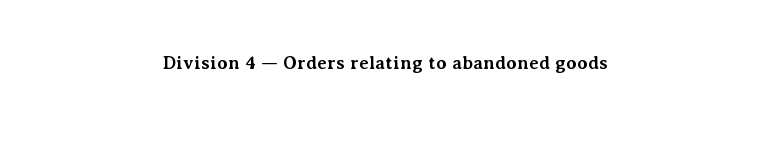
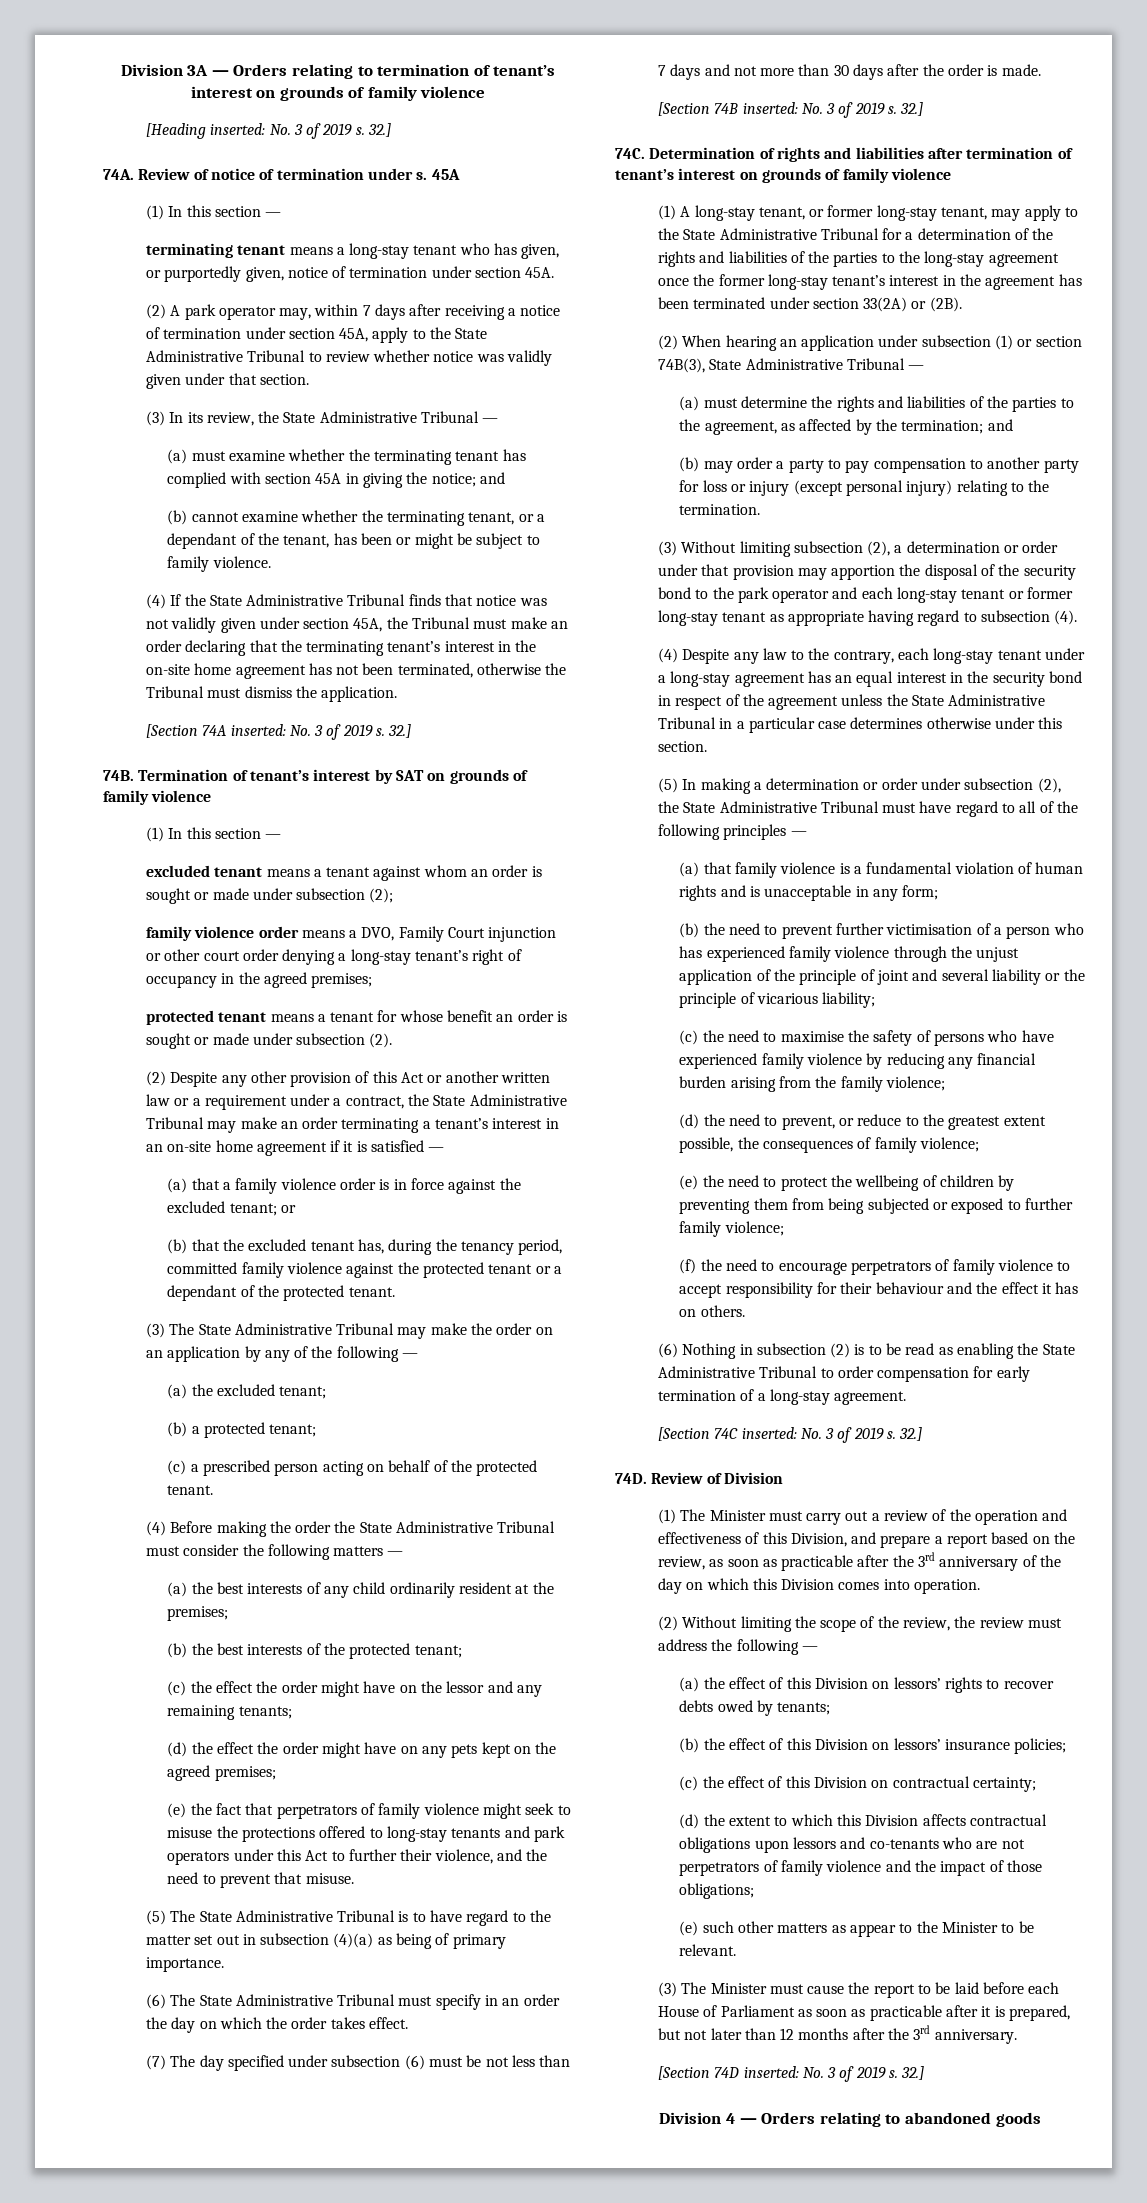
[162,56,240,69] Division -> [120,64,556,79] [190,86,486,101] [145,123,392,139] [103,168,460,180] [145,205,282,220] [145,243,560,259] [145,266,555,282] [145,304,561,320] [145,327,488,343] [145,350,553,366] [145,373,309,389] [145,411,499,426] [167,449,526,465] [167,472,505,488] [167,510,545,526] [167,533,540,549] [167,556,271,572] [145,594,547,609] [145,617,569,633] [145,640,537,656] [145,663,567,679] [145,686,398,702] [145,724,412,740] [103,769,528,784] [103,790,212,805] [145,827,282,842] [145,865,542,881] [145,888,394,904] [145,926,557,942] [145,949,522,965] [145,972,373,988] [145,1010,568,1025] [145,1033,393,1049] [145,1071,551,1087] [145,1094,567,1110] [145,1117,559,1133] [145,1140,445,1156] [167,1178,521,1194] [167,1201,296,1216] [167,1239,563,1255] [167,1262,562,1278] [167,1285,395,1301] [145,1323,553,1339] [145,1346,419,1362] [167,1384,327,1399] [167,1422,317,1438] [167,1460,538,1476] [167,1485,214,1495] [145,1521,556,1537] [145,1544,404,1560] [167,1582,554,1598] [167,1606,229,1621] [167,1643,462,1659] [167,1681,542,1697] [167,1705,292,1720] [167,1742,557,1758] [167,1765,276,1781] [167,1803,571,1819] [167,1826,565,1842] [167,1849,548,1865] [167,1872,354,1888] [145,1910,552,1926] [145,1933,506,1949] [145,1957,224,1972] [145,1994,560,2010] [145,2017,409,2033] [145,2055,571,2071] [657,64,1041,80] [657,102,924,118] [615,147,1073,162] [615,168,951,183] [657,205,1079,221] [657,228,1054,240] [657,251,1059,267] [657,274,1082,290] [657,297,962,312] [657,335,1082,351] [657,358,925,373] [679,396,1074,412] [679,419,1013,435] [679,457,1079,473] [679,480,1050,496] [679,504,761,515] [657,541,1059,557] [657,564,1076,580] [657,587,1074,603] [657,610,1078,626] [657,648,1086,664] [657,671,1083,687] [657,694,1046,710] [657,717,1063,733] [657,741,707,752] [657,778,1061,794] [657,801,1079,817] [657,824,807,840] [679,862,1084,878] [679,885,939,901] [679,923,1084,939] [679,946,1020,962] [679,969,1085,985] [679,992,876,1008] [679,1030,1054,1046] [679,1053,1037,1069] [679,1076,945,1092] [679,1114,1046,1130] [679,1137,979,1153] [679,1175,1015,1191] [679,1198,1073,1214] [679,1221,784,1237] [679,1259,1071,1275] [679,1282,1079,1298] [679,1305,745,1317] [657,1343,1075,1359] [657,1366,1030,1382] [657,1389,907,1405] [657,1427,923,1443] [615,1472,783,1484] [657,1509,1068,1525] [657,1532,1076,1548] [657,1552,1062,1571] [657,1578,981,1594] [657,1616,1063,1632] [657,1639,818,1655] [679,1677,1054,1693] [679,1700,831,1716] [679,1738,1067,1754] [679,1776,1036,1792] [679,1814,1047,1829] [679,1837,1025,1853] [679,1860,1042,1876] [679,1883,755,1899] [679,1921,1034,1937] [679,1944,737,1956] [657,1982,1060,1998] [657,2005,1071,2021] [657,2025,1017,2044] [657,2066,925,2082] [659,2112,722,2124] Division 3A — Orders relating to termination of tenant’s interest on grounds of family violence // [Heading inserted: No. 3 of 2019 s. 32.] // 74A. Review of notice of termination under s. 45A // (1) In this section — // terminating tenant means a long-stay tenant who has given, or purportedly given, notice of termination under section 45A. // (2) A park operator may, within 7 days after receiving a notice of termination under section 45A, apply to the State Administrative Tribunal to review whether notice was validly given under that section. // (3) In its review, the State Administrative Tribunal — // (a) must examine whether the terminating tenant has complied with section 45A in giving the notice; and // (b) cannot examine whether the terminating tenant, or a dependant of the tenant, has been or might be subject to family violence. // (4) If the State Administrative Tribunal finds that notice was not validly given under section 45A, the Tribunal must make an order declaring that the terminating tenant’s interest in the on-site home agreement has not been terminated, otherwise the Tribunal must dismiss the application. // [Section 74A inserted: No. 3 of 2019 s. 32.] // 74B. Termination of tenant’s interest by SAT on grounds of family violence // (1) In this section — // excluded tenant means a tenant against whom an order is sought or made under subsection (2); // family violence order means a DVO, Family Court injunction or other court order denying a long-stay tenant’s right of occupancy in the agreed premises; // protected tenant means a tenant for whose benefit an order is sought or made under subsection (2). // (2) Despite any other provision of this Act or another written law or a requirement under a contract, the State Administrative Tribunal may make an order terminating a tenant’s interest in an on-site home agreement if it is satisfied — // (a) that a family violence order is in force against the excluded tenant; or // (b) that the excluded tenant has, during the tenancy period, committed family violence against the protected tenant or a dependant of the protected tenant. // (3) The State Administrative Tribunal may make the order on an application by any of the following — // (a) the excluded tenant; // (b) a protected tenant; // (c) a prescribed person acting on behalf of the protected tenant. // (4) Before making the order the State Administrative Tribunal must consider the following matters — // (a) the best interests of any child ordinarily resident at the premises; // (b) the best interests of the protected tenant; // (c) the effect the order might have on the lessor and any remaining tenants; // (d) the effect the order might have on any pets kept on the agreed premises; // (e) the fact that perpetrators of family violence might seek to misuse the protections offered to long-stay tenants and park operators under this Act to further their violence, and the need to prevent that misuse. // (5) The State Administrative Tribunal is to have regard to the matter set out in subsection (4)(a) as being of primary importance. // (6) The State Administrative Tribunal must specify in an order the day on which the order takes effect. // (7) The day specified under subsection (6) must be not less than 7 days and not more than 30 days after the order is made. // [Section 74B inserted: No. 3 of 2019 s. 32.] // 74C. Determination of rights and liabilities after termination of tenant’s interest on grounds of family violence // (1) A long-stay tenant, or former long-stay tenant, may apply to the State Administrative Tribunal for a determination of the rights and liabilities of the parties to the long-stay agreement once the former long-stay tenant’s interest in the agreement has been terminated under section 33(2A) or (2B). // (2) When hearing an application under subsection (1) or section 74B(3), State Administrative Tribunal — // (a) must determine the rights and liabilities of the parties to the agreement, as affected by the termination; and // (b) may order a party to pay compensation to another party for loss or injury (except personal injury) relating to the termination. // (3) Without limiting subsection (2), a determination or order under that provision may apportion the disposal of the security bond to the park operator and each long-stay tenant or former long-stay tenant as appropriate having regard to subsection (4). // (4) Despite any law to the contrary, each long-stay tenant under a long-stay agreement has an equal interest in the security bond in respect of the agreement unless the State Administrative Tribunal in a particular case determines otherwise under this section. // (5) In making a determination or order under subsection (2), the State Administrative Tribunal must have regard to all of the following principles — // (a) that family violence is a fundamental violation of human rights and is unacceptable in any form; // (b) the need to prevent further victimisation of a person who has experienced family violence through the unjust application of the principle of joint and several liability or the principle of vicarious liability; // (c) the need to maximise the safety of persons who have experienced family violence by reducing any financial burden arising from the family violence; // (d) the need to prevent, or reduce to the greatest extent possible, the consequences of family violence; // (e) the need to protect the wellbeing of children by preventing them from being subjected or exposed to further family violence; // (f) the need to encourage perpetrators of family violence to accept responsibility for their behaviour and the effect it has on others. // (6) Nothing in subsection (2) is to be read as enabling the State Administrative Tribunal to order compensation for early termination of a long-stay agreement. // [Section 74C inserted: No. 3 of 2019 s. 32.] // 74D. Review of Division // (1) The Minister must carry out a review of the operation and effectiveness of this Division, and prepare a report based on the review, as soon as practicable after the 3rd anniversary of the day on which this Division comes into operation. // (2) Without limiting the scope of the review, the review must address the following — // (a) the effect of this Division on lessors’ rights to recover debts owed by tenants; // (b) the effect of this Division on lessors’ insurance policies; // (c) the effect of this Division on contractual certainty; // (d) the extent to which this Division affects contractual obligations upon lessors and co-tenants who are not perpetrators of family violence and the impact of those obligations; // (e) such other matters as appear to the Minister to be relevant. // (3) The Minister must cause the report to be laid before each House of Parliament as soon as practicable after it is prepared, but not later than 12 months after the 3rd anniversary. // [Section 74D inserted: No. 3 of 2019 s. 32.] // Division

